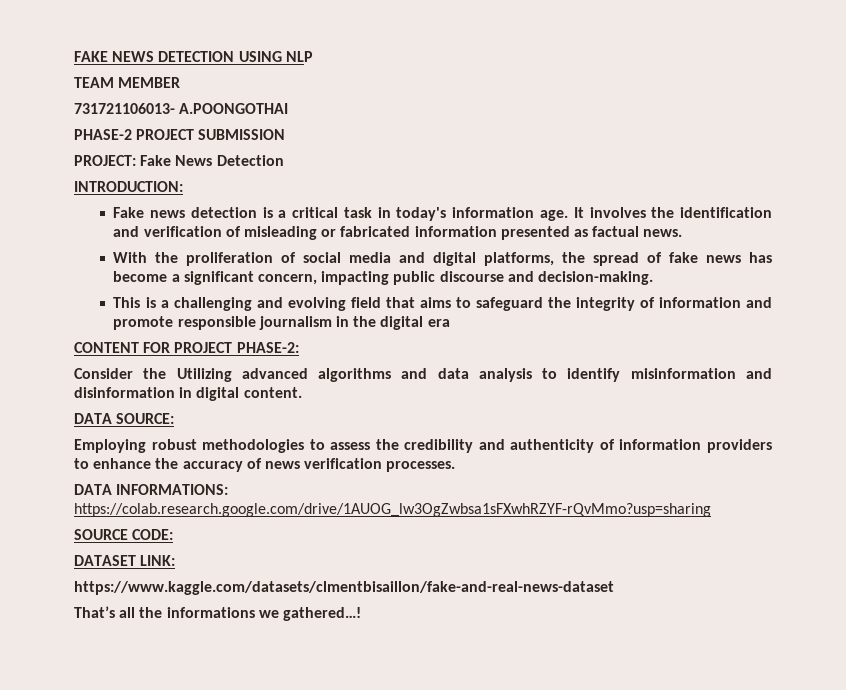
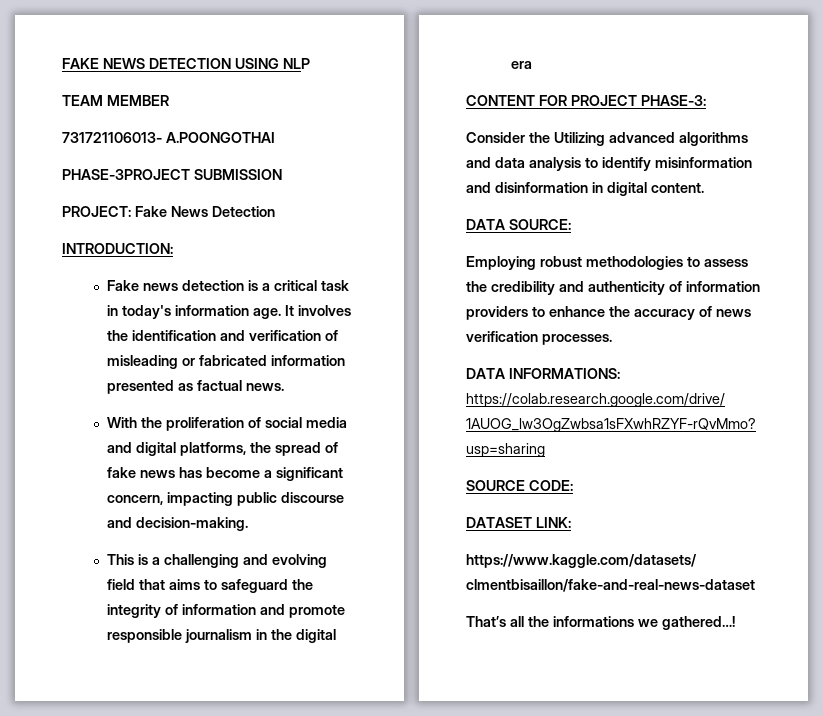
[74,129,195,140] PHASE-2 PROJECT -> [62,169,190,180] PHASE-3PROJECT
[236,342,299,353] PHASE-2: -> [641,95,706,106] PHASE-3:

